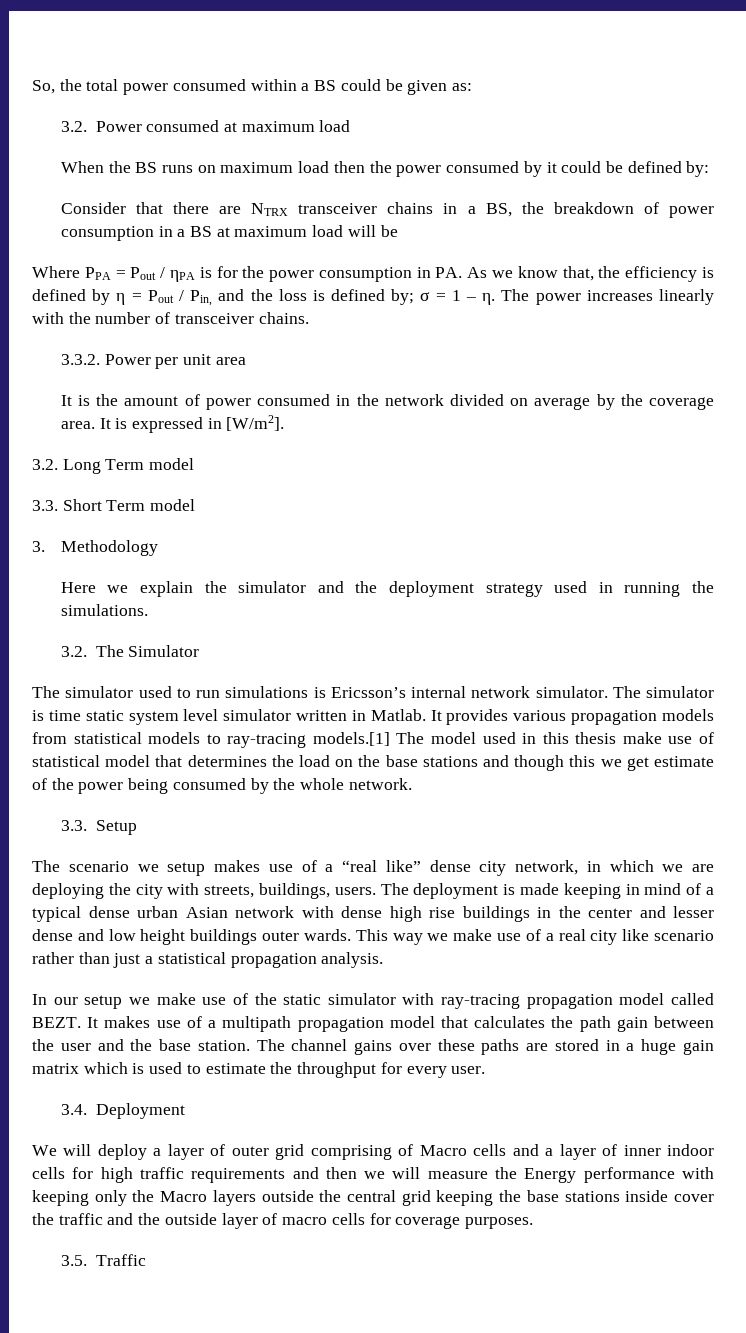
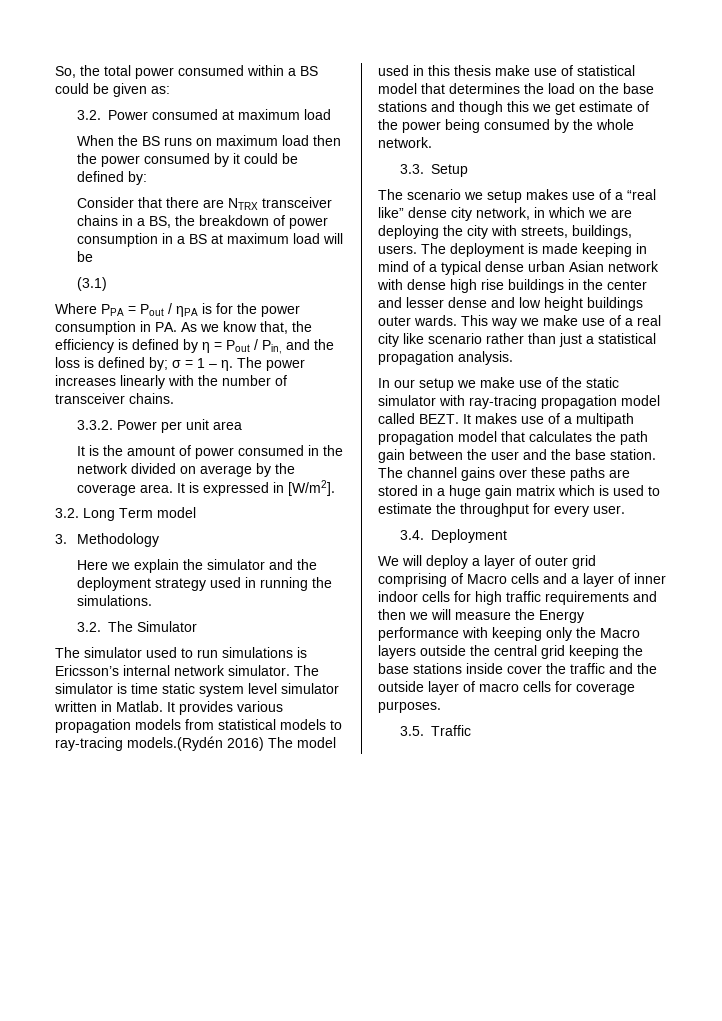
(398, 231) none -> [76,277,107,291] // (3.1)
[32,499,196,511] // 3.3. Short Term model -> (196, 512) none
[312,732,390,746] models.[1] -> [127,736,264,751] models.(Rydén 2016)

